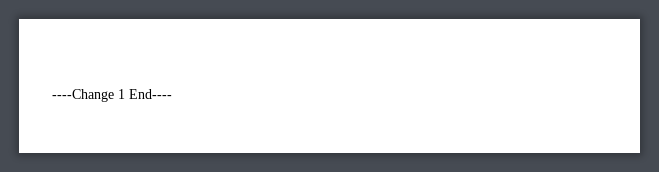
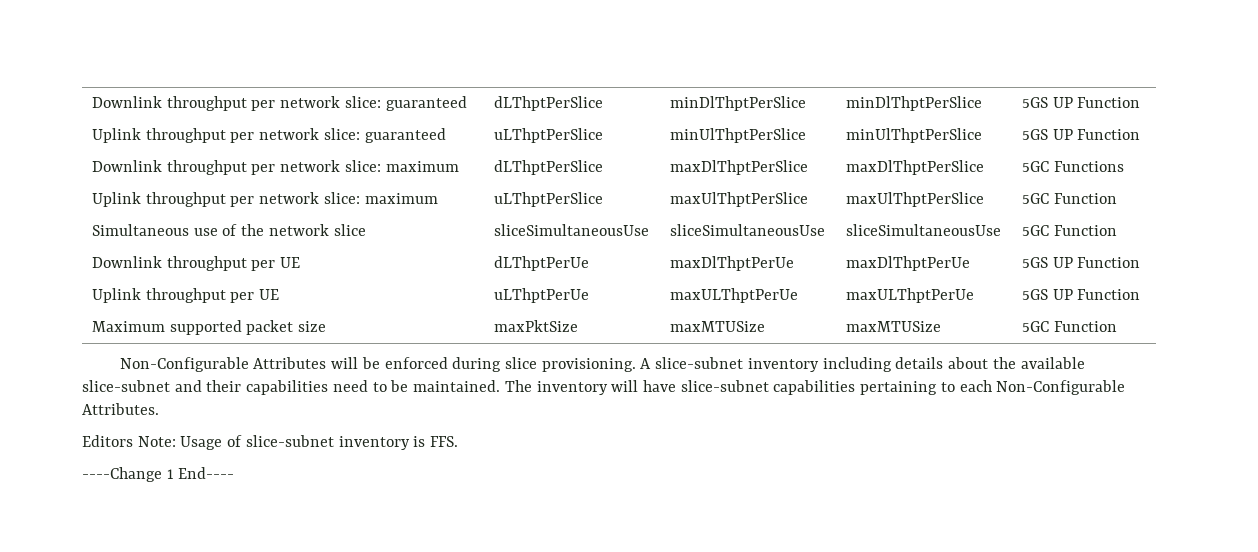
(52, 95) none -> [92,96,467,111] [494,96,604,111] [670,96,807,111] [846,96,983,111] [1022,97,1141,108] [92,128,446,143] [494,128,604,143] [670,128,807,143] [846,128,983,143] [1022,129,1141,140] [92,160,459,175] [494,160,604,175] [670,160,809,175] [846,160,985,175] [1022,161,1124,172] [92,192,438,207] [494,192,604,207] [670,192,809,207] [846,192,985,207] [1022,193,1117,204] [92,224,366,236] [494,224,650,236] [670,224,826,236] [846,224,1002,236] [1022,225,1117,236] [92,256,301,271] [494,256,590,271] [670,256,795,271] [846,256,971,271] [1022,257,1141,268] [92,288,280,303] [494,288,590,303] [670,288,799,303] [846,288,975,303] [1022,289,1141,300] [92,320,327,335] [494,320,579,332] [670,321,766,332] [846,321,942,332] [1022,321,1117,332] [119,357,1085,372] [82,380,1126,395] [82,403,159,415] [82,435,459,450] Downlink throughput per network slice: guaranteed | dLThptPerSlice | minDlThptPerSlice | minDlThptPerSlice | 5GS UP Function // Uplink throughput per network slice: guaranteed | uLThptPerSlice | minUlThptPerSlice | minUlThptPerSlice | 5GS UP Function // Downlink throughput per network slice: maximum | dLThptPerSlice | maxDlThptPerSlice | maxDlThptPerSlice | 5GC Functions // Uplink throughput per network slice: maximum | uLThptPerSlice | maxUlThptPerSlice | maxUlThptPerSlice | 5GC Function // Simultaneous use of the network slice | sliceSimultaneousUse | sliceSimultaneousUse | sliceSimultaneousUse | 5GC Function // Downlink throughput per UE | dLThptPerUe | maxDlThptPerUe | maxDlThptPerUe | 5GS UP Function // Uplink throughput per UE | uLThptPerUe | maxULThptPerUe | maxULThptPerUe | 5GS UP Function // Maximum supported packet size | maxPktSize | maxMTUSize | maxMTUSize | 5GC Function // Non-Configurable Attributes will be enforced during slice provisioning. A slice-subnet inventory including details about the available slice-subnet and their capabilities need to be maintained. The inventory will have slice-subnet capabilities pertaining to each Non-Configurable Attributes. // Editors Note: Usage of slice-subnet inventory is FFS. //

